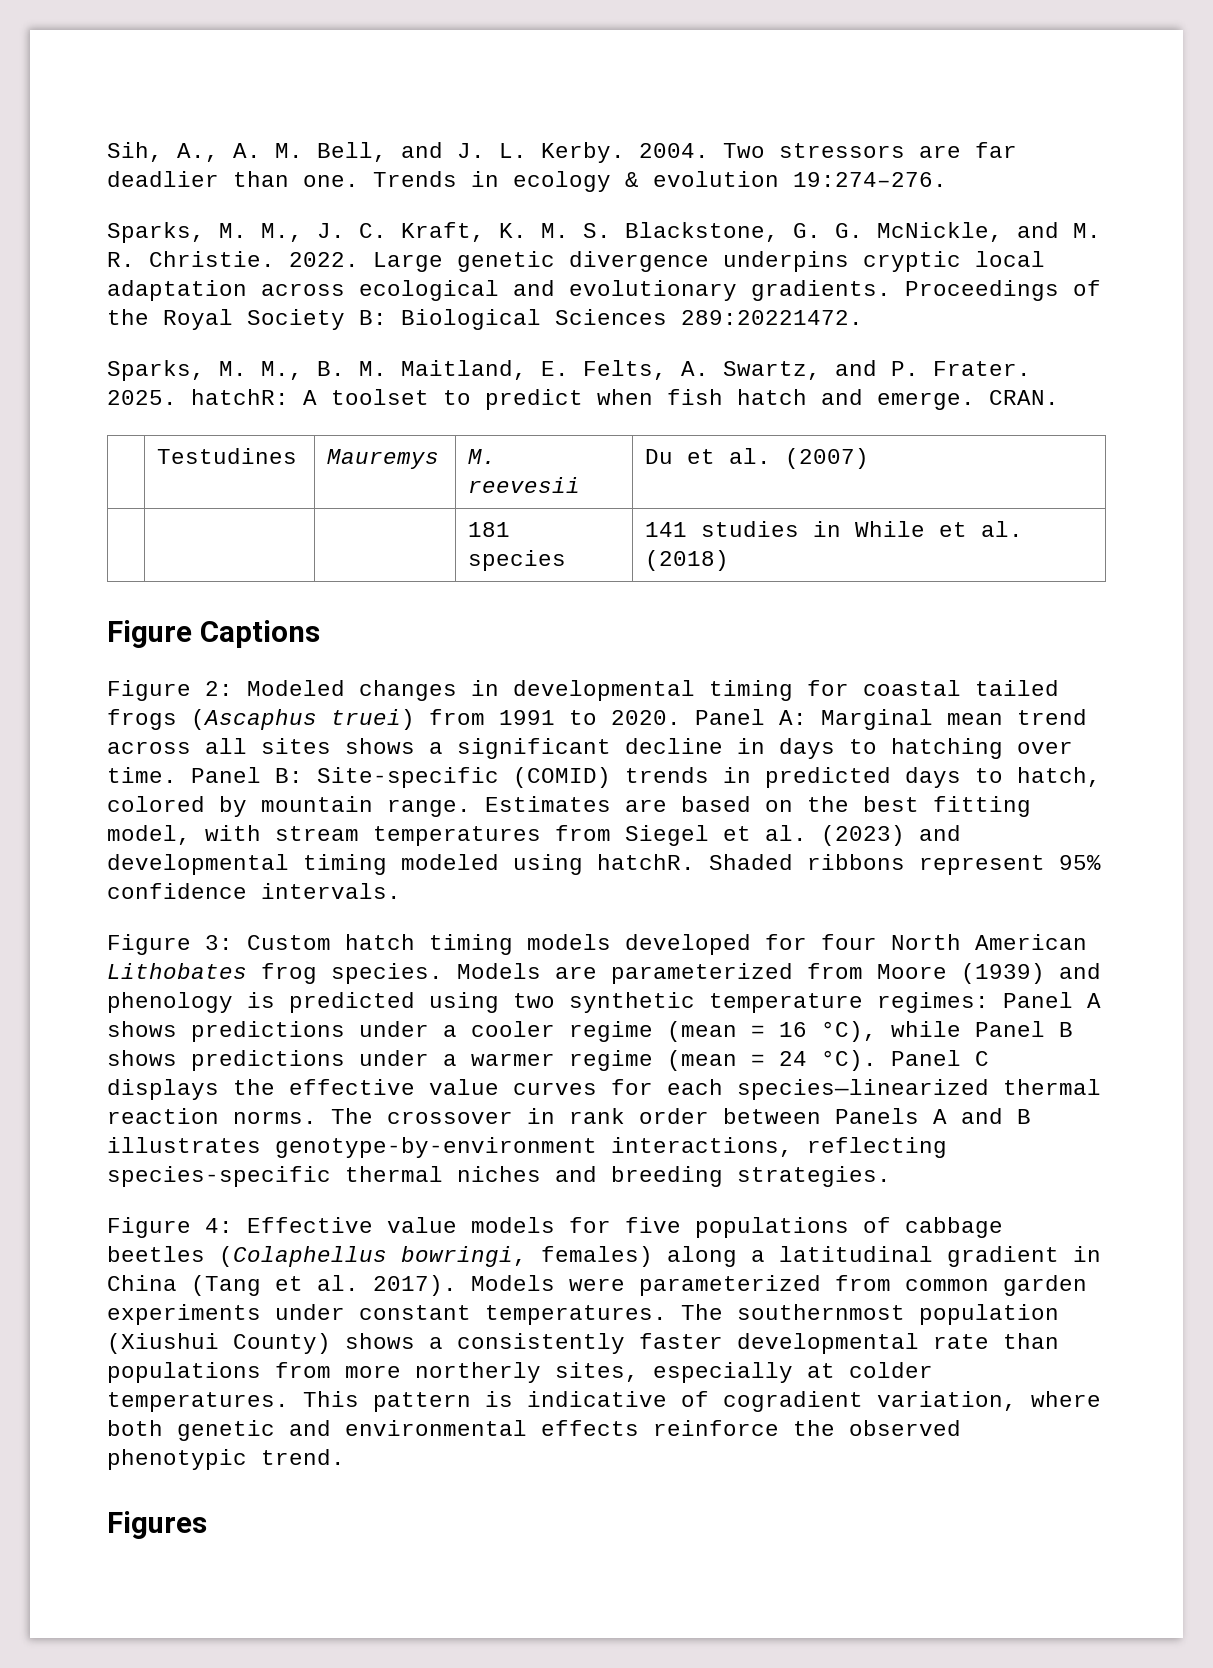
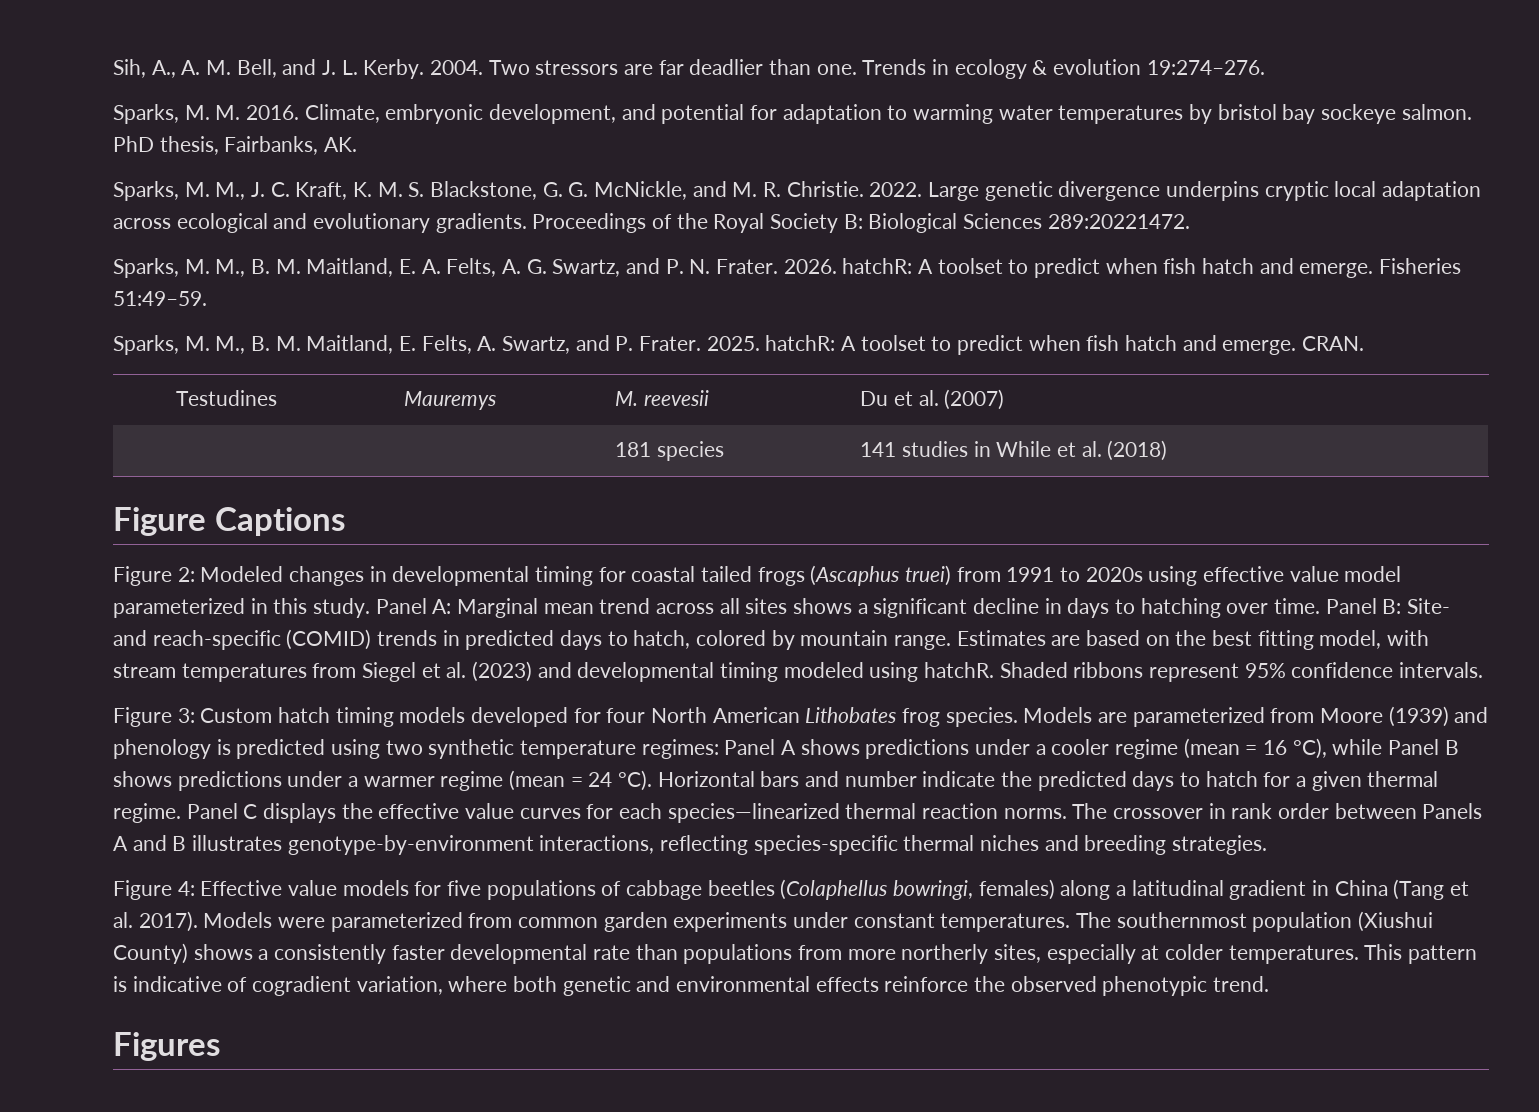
(947, 179) none -> [113,104,1472,124] [113,136,358,155] // Sparks, M. M. 2016. Climate, embryonic development, and potential for adaptation to warming water temperatures by bristol bay sockeye salmon. PhD thesis, Fairbanks, AK.
(863, 317) none -> [113,258,1462,278] [113,291,207,306] // Sparks, M. M., B. M. Maitland, E. A. Felts, A. G. Swartz, and P. N. Frater. 2026. hatchR: A toolset to predict when fish hatch and emerge. Fisheries 51:49–59.
[611,710,681,725] 2020. -> [1085,566,1402,586] [113,598,371,618] 2020s using effective value model parameterized in this study.
[317,767,499,788] Site-specific -> [1407,598,1451,614] [113,630,281,650] Site- and reach-specific
(877, 1060) none -> [657,771,1439,791] [113,803,181,823] Horizontal bars and number indicate the predicted days to hatch for a given thermal regime.

